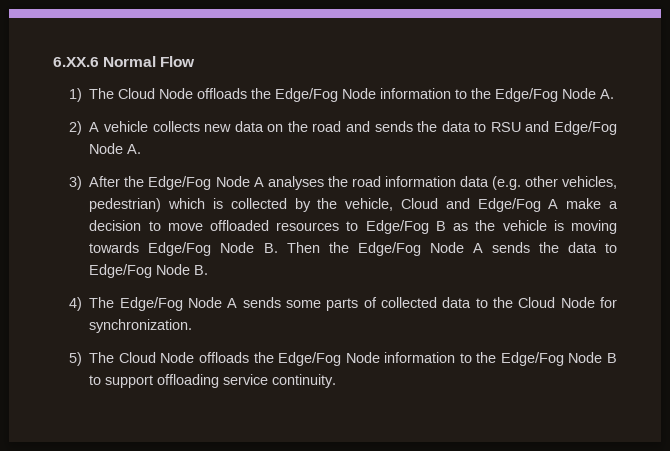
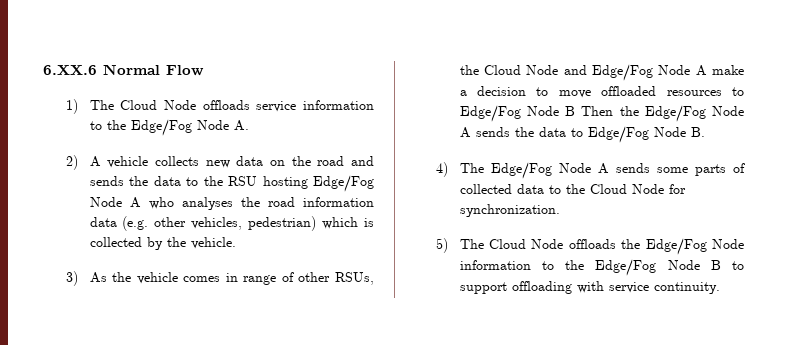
[251,88,377,102] the Edge/Fog Node -> [256,101,297,112] service
[490,121,618,135] [89,143,142,154] [69,176,264,190] RSU and Edge/Fog Node A. // 3) After the Edge/Fog Node A -> [203,175,374,192] [89,197,174,209] the RSU hosting Edge/Fog Node A who
[345,198,541,212] vehicle, Cloud and Edge/Fog -> [190,237,236,249] [66,271,375,286] [459,64,691,81] vehicle. // 3) As the vehicle comes in range of other RSUs, the Cloud Node and Edge/Fog Node
[435,220,617,234] [89,242,278,256] B as the vehicle is moving towards Edge/Fog Node B. -> [526,106,576,116] Node B
(220, 381) none -> [576,281,604,293] with

